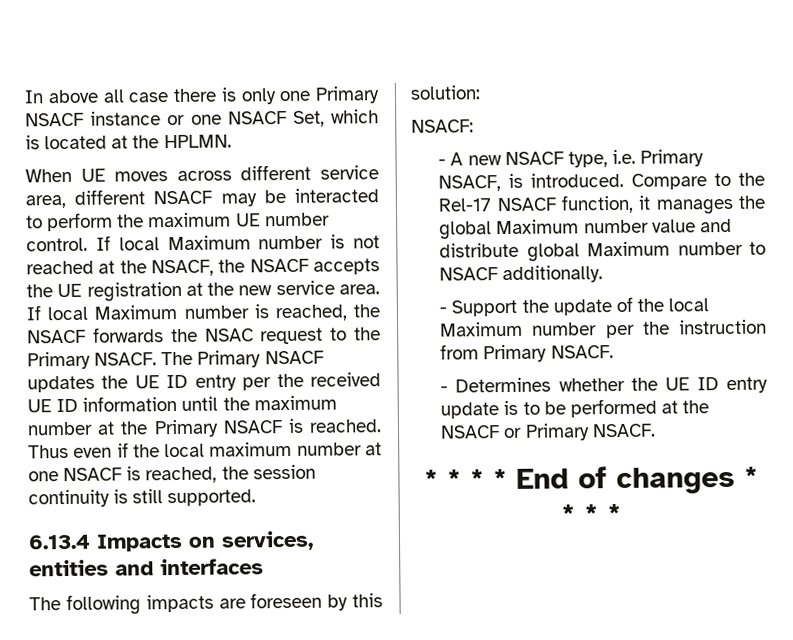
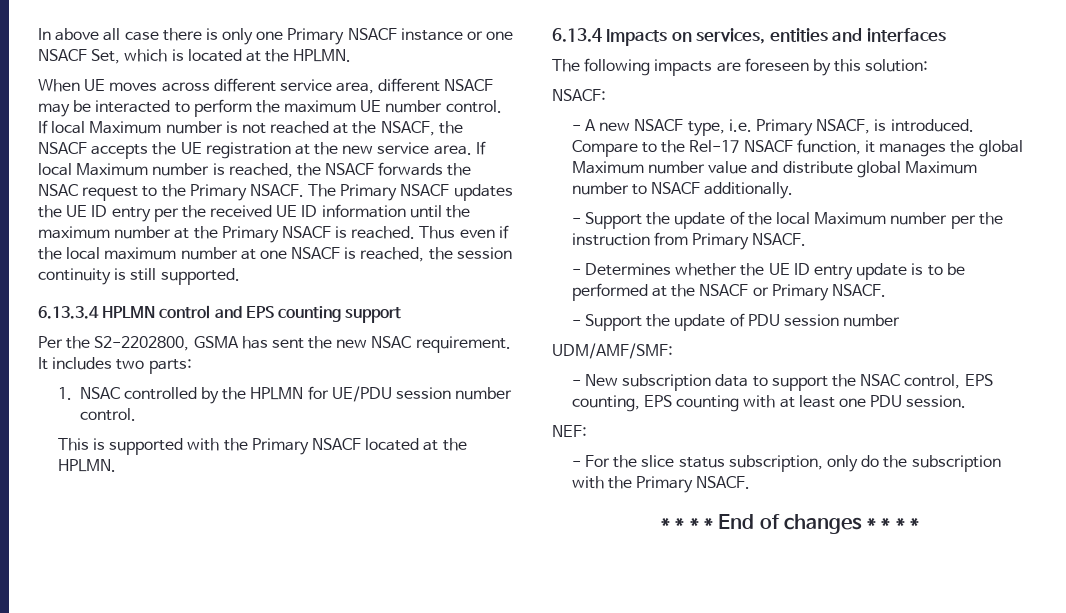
(257, 498) none -> [38,305,402,323] [38,336,511,353] [38,357,192,374] [57,386,513,404] [79,408,136,421] [57,438,467,455] [57,459,116,472] // 6.13.3.4 HPLMN control and EPS counting support // Per the S2-2202800, GSMA has sent the new NSAC requirement. It includes two parts: // 1. NSAC controlled by the HPLMN for UE/PDU session number control. // This is supported with the Primary NSACF located at the HPLMN.
(656, 430) none -> [571,313,901,331] [552,343,673,359] [571,374,993,391] [571,395,967,412] [552,425,587,437] [571,455,1001,472] [571,476,751,493] // - Support the update of PDU session number // UDM/AMF/SMF: // - New subscription data to support the NSAC control, EPS counting, EPS counting with at least one PDU session. // NEF: // - For the slice status subscription, only do the subscription with the Primary NSACF.

